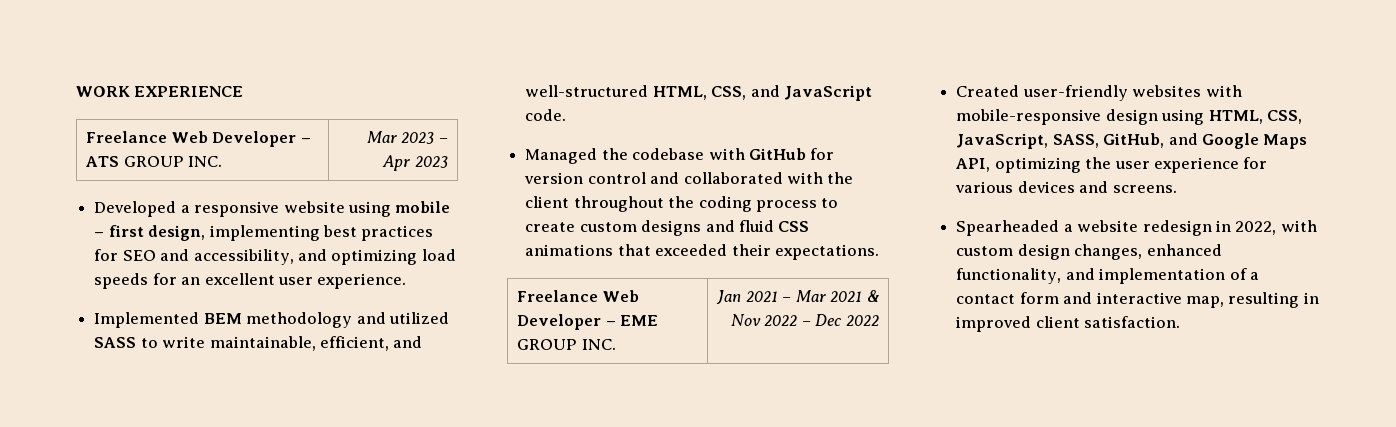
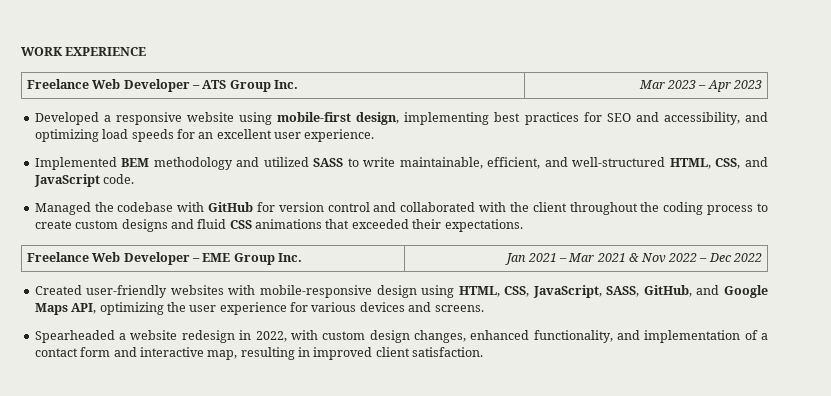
[123,156,223,167] GROUP INC. -> [229,80,299,92] Group Inc.
[395,201,451,213] [94,225,144,237] mobile – first -> [277,112,352,122] mobile-first
[517,339,616,350] GROUP INC. -> [233,253,303,265] Group Inc.

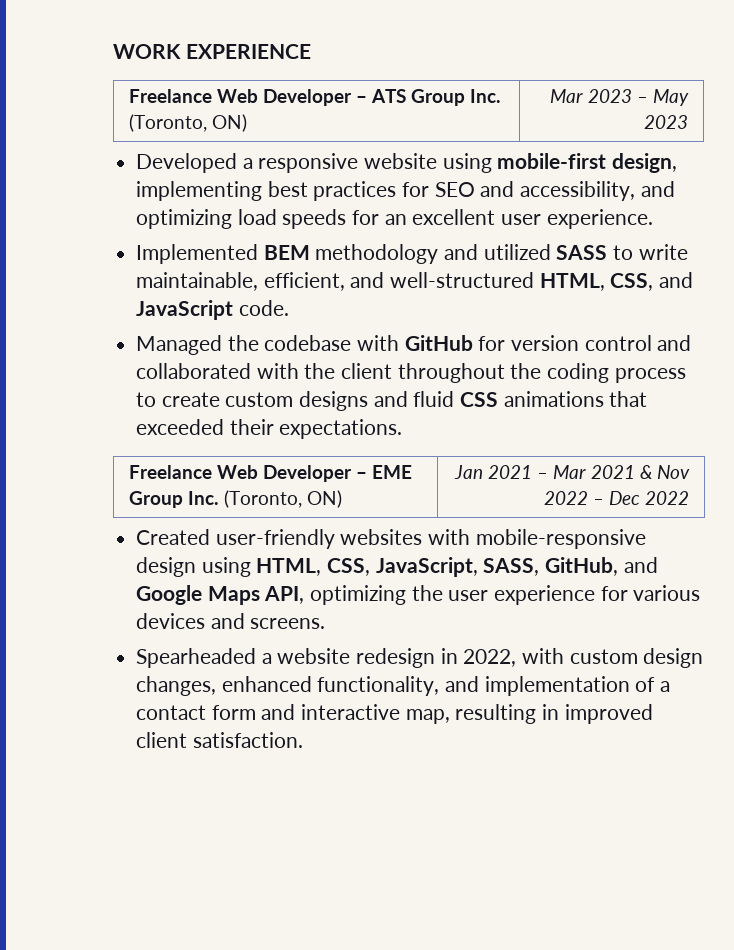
(299, 84) none -> [128,114,247,132] (Toronto, ON)
[707,80,731,92] Apr -> [653,89,690,106] May
(303, 257) none -> [223,490,342,508] (Toronto, ON)

